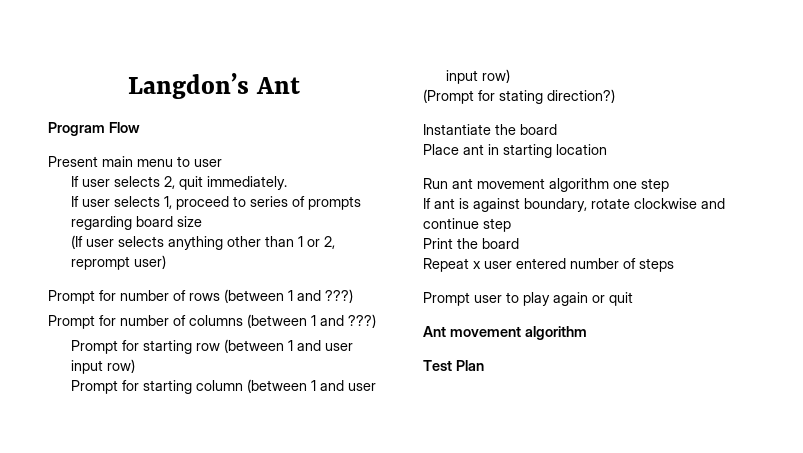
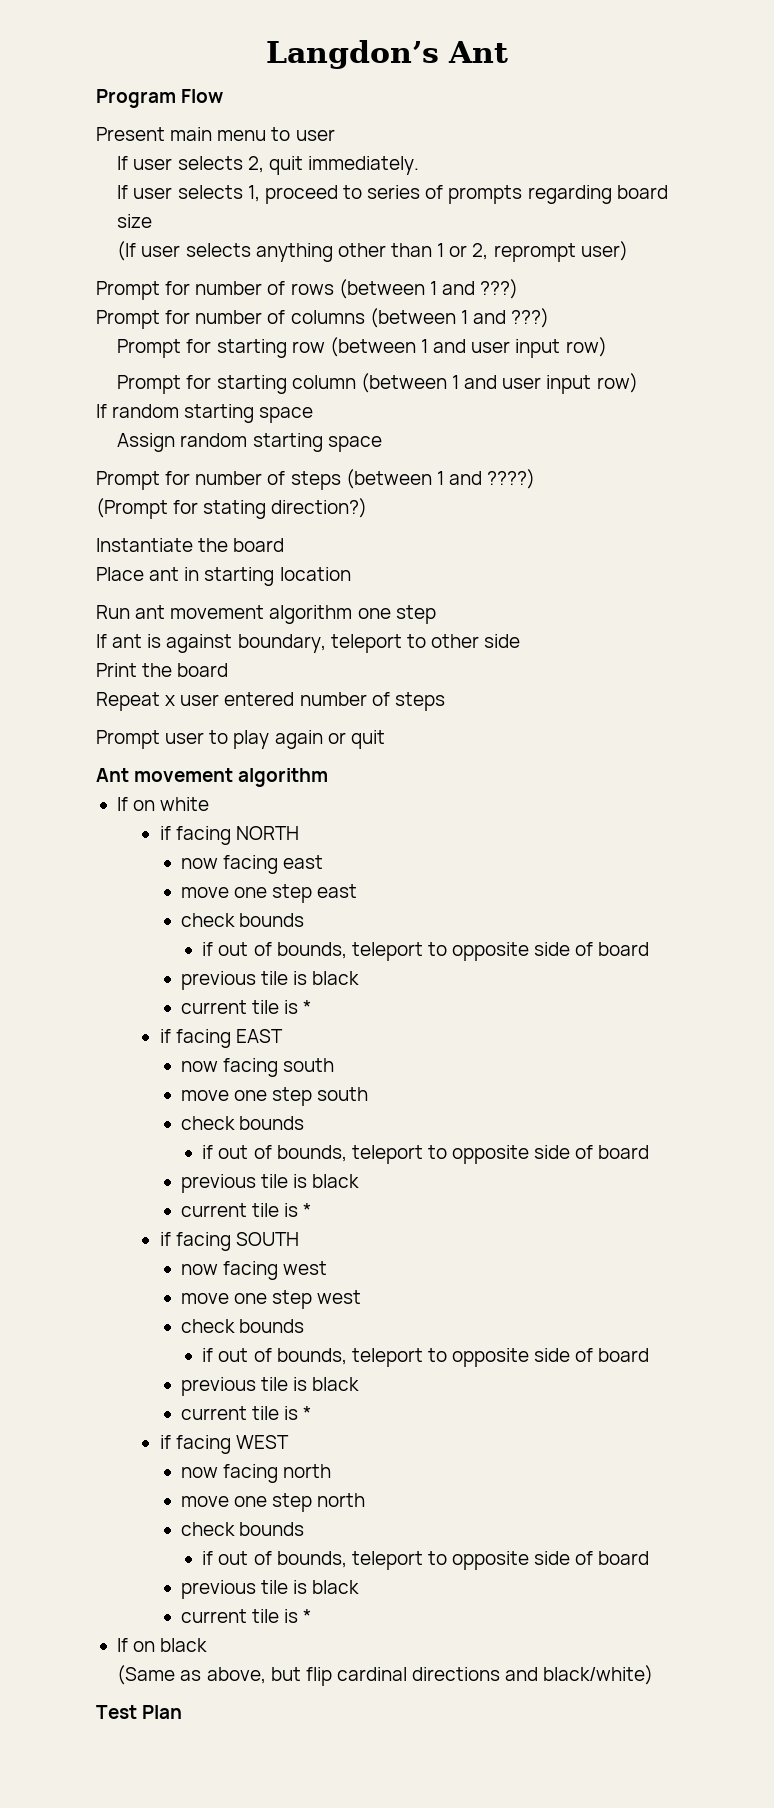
(510, 76) none -> [96,404,314,423] [117,433,382,452] [96,469,536,490] // If random starting space // Assign random starting space // Prompt for number of steps (between 1 and ????)
[591,198,725,209] [423,218,511,232] rotate clockwise and continue step -> [330,634,521,653] teleport to other side
(587, 333) none -> [116,797,210,811] [159,826,299,845] [180,855,324,874] [180,884,358,903] [180,913,305,927] [202,942,650,961] [180,971,360,990] [180,1000,312,1014] [159,1029,283,1048] [180,1058,335,1077] [180,1087,369,1106] [180,1116,305,1130] [202,1145,650,1164] [180,1174,360,1193] [180,1203,312,1217] [159,1232,299,1251] [180,1261,328,1280] [180,1290,362,1309] [180,1319,305,1333] [202,1348,650,1367] [180,1377,360,1396] [180,1406,312,1420] [159,1435,289,1454] [180,1464,332,1483] [180,1493,366,1512] [180,1522,305,1536] [202,1551,650,1570] [180,1580,360,1599] [180,1609,312,1623] [116,1638,208,1652] [117,1665,654,1686] // If on white // if facing NORTH // now facing east // move one step east // check bounds // if out of bounds, teleport to opposite side of board // previous tile is black // current tile is * // if facing EAST // now facing south // move one step south // check bounds // if out of bounds, teleport to opposite side of board // previous tile is black // current tile is * // if facing SOUTH // now facing west // move one step west // check bounds // if out of bounds, teleport to opposite side of board // previous tile is black // current tile is * // if facing WEST // now facing north // move one step north // check bounds // if out of bounds, teleport to opposite side of board // previous tile is black // current tile is * // If on black // (Same as above, but flip cardinal directions and black/white)

